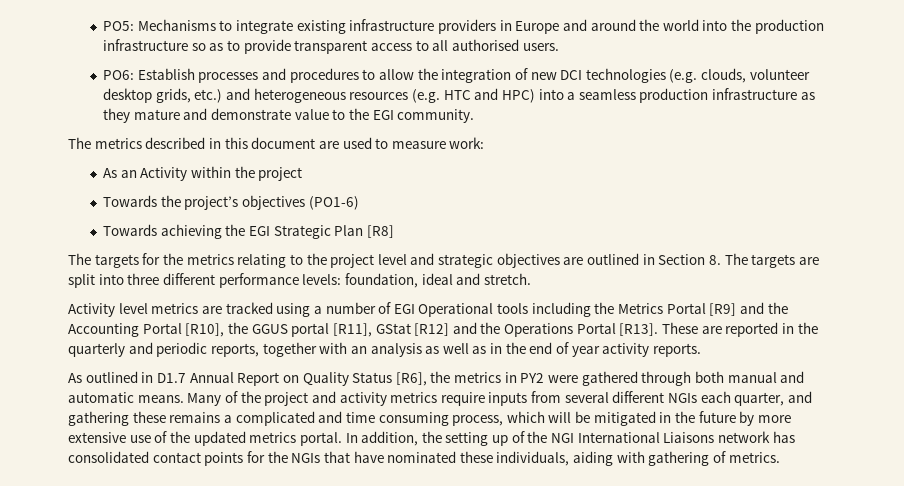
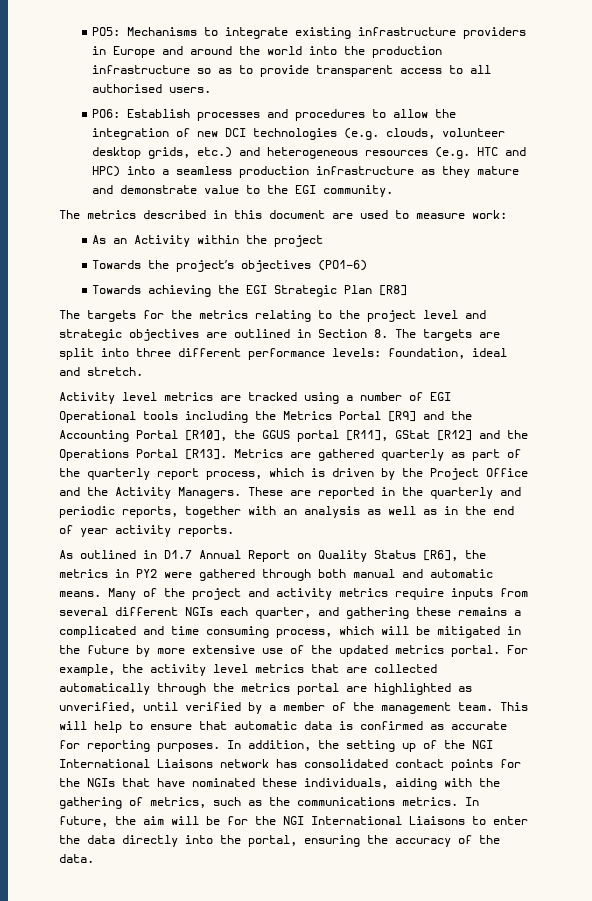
(659, 329) none -> [234,449,521,461] [59,468,528,480] [59,487,241,499] Metrics are gathered quarterly as part of the quarterly report process, which is driven by the Project Office and the Activity Managers.
(342, 439) none -> [507,645,528,654] [59,664,437,676] [59,683,472,695] [59,702,528,714] [59,721,507,733] [59,740,220,752] For example, the activity level metrics that are collected automatically through the metrics portal are highlighted as unverified, until verified by a member of the management team. This will help to ensure that automatic data is confirmed as accurate for reporting purposes.
(645, 457) none -> [479,778,500,787] the
[728,452,780,463] metrics. -> [150,797,479,808] [59,816,528,827] [59,835,500,847] [59,854,94,863] metrics, such as the communications metrics. In future, the aim will be for the NGI International Liaisons to enter the data directly into the portal, ensuring the accuracy of the data.

